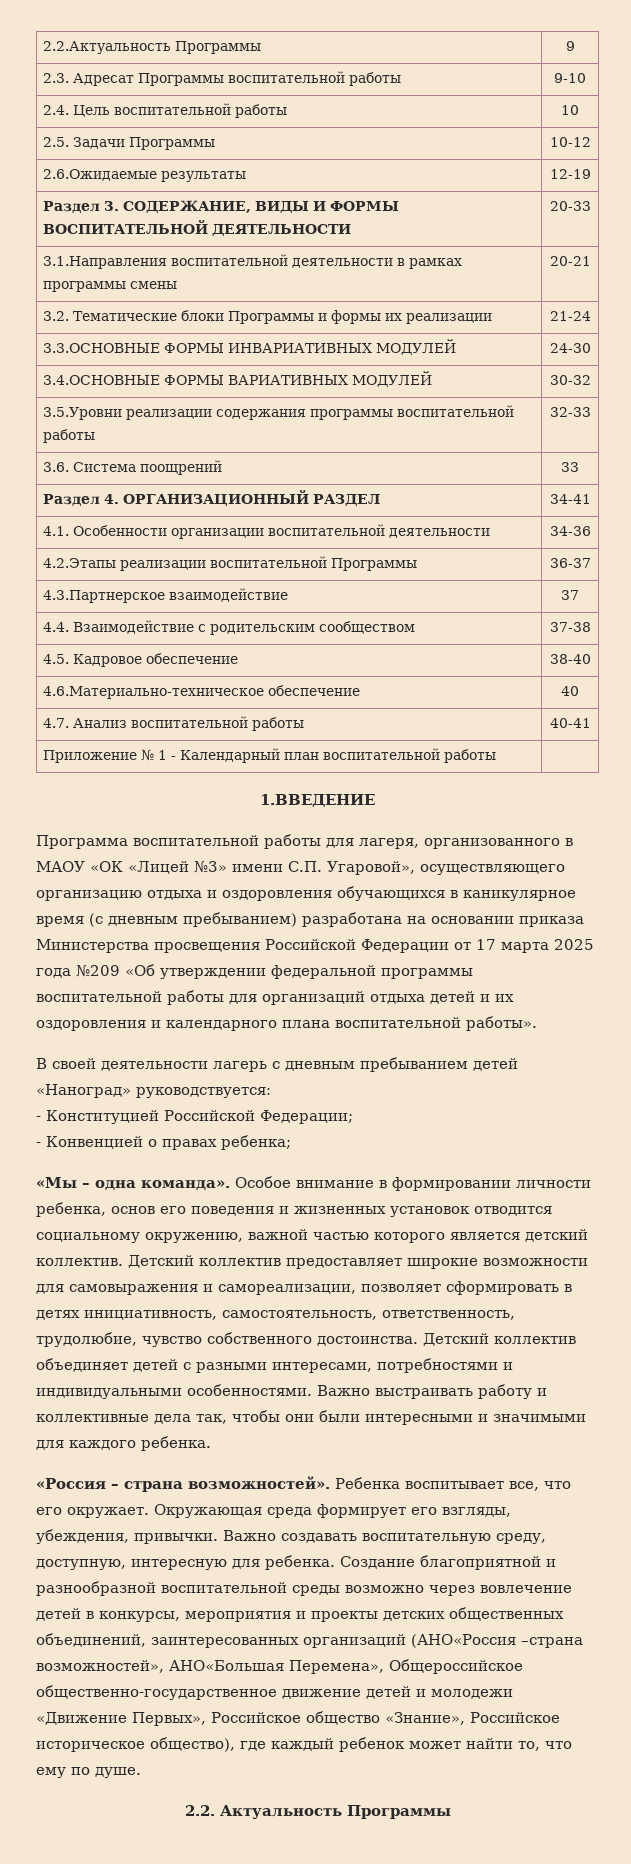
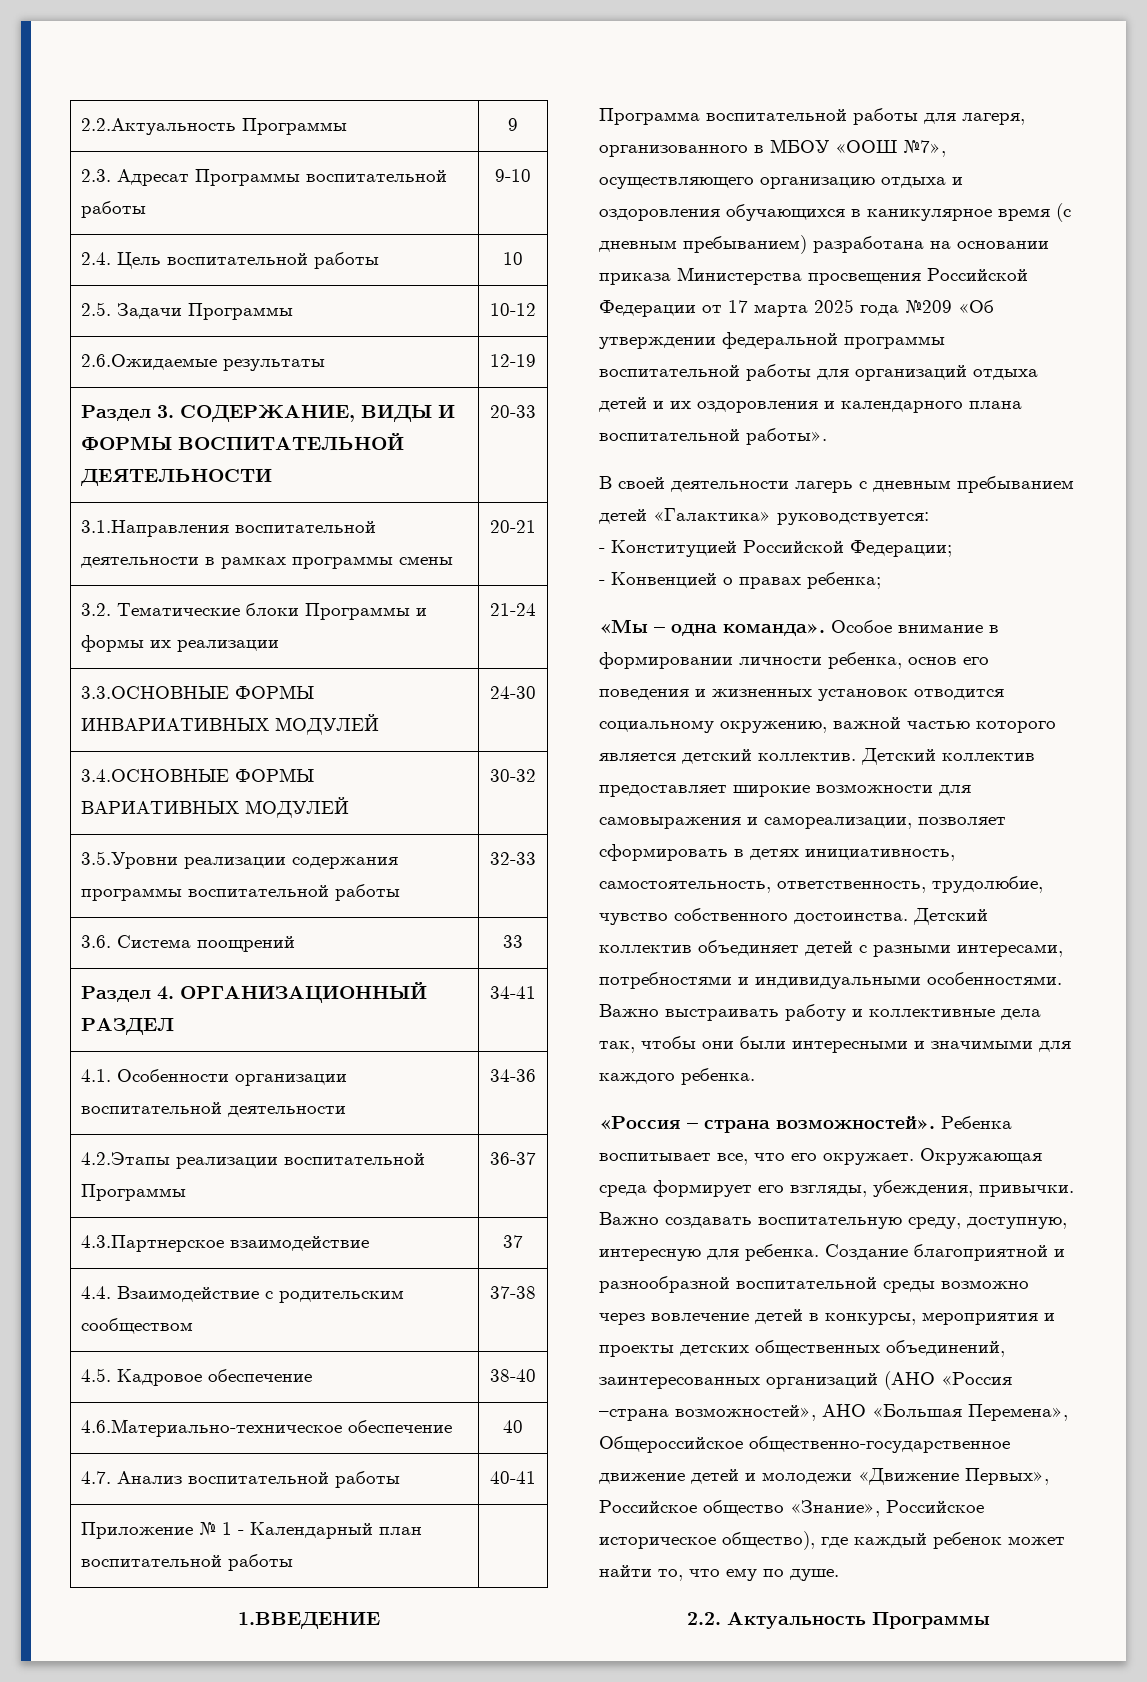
[36,861,415,875] МАОУ «ОК «Лицей №3» имени С.П. Угаровой», -> [770,139,946,157] МБОУ «ООШ №7»,
[36,1084,131,1098] «Наноград» -> [653,508,771,521] «Галактика»
[411,1634,583,1648] [36,1660,284,1673] (АНО«Россия –страна возможностей», АНО«Большая -> [884,1371,1012,1390] [599,1404,962,1421] (АНО «Россия –страна возможностей», АНО «Большая

